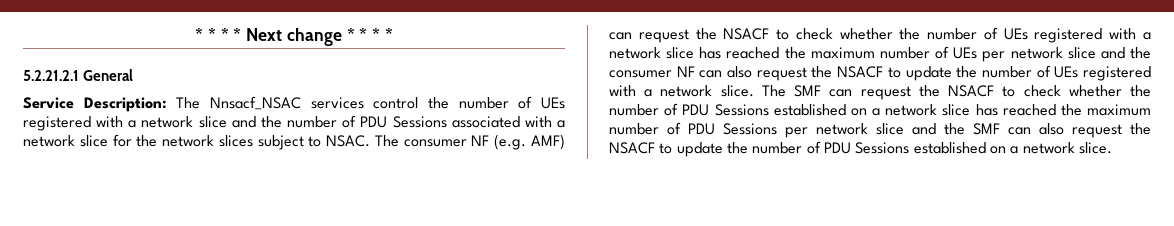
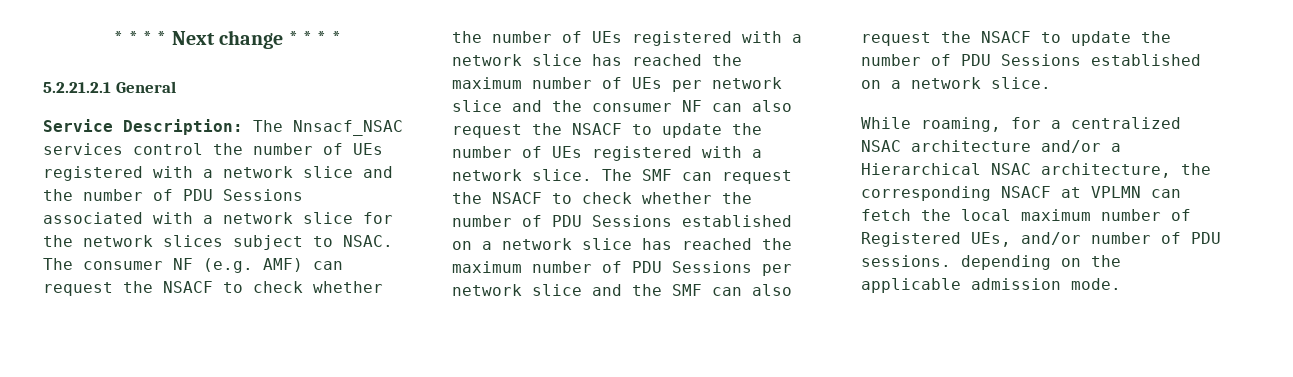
(1112, 148) none -> [861,117,1181,132] [861,140,1121,153] [861,163,1211,178] [861,186,1181,201] [861,209,1191,221] [861,232,1221,247] [861,255,1121,270] [861,278,1121,293] // While roaming, for a centralized NSAC architecture and/or a Hierarchical NSAC architecture, the corresponding NSACF at VPLMN can fetch the local maximum number of Registered UEs, and/or number of PDU sessions. depending on the applicable admission mode.

